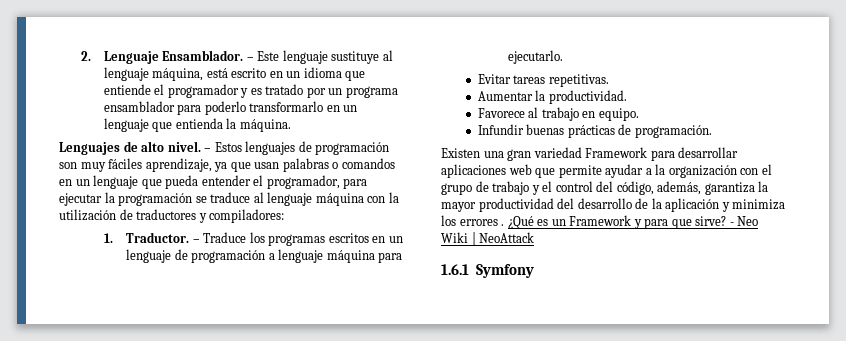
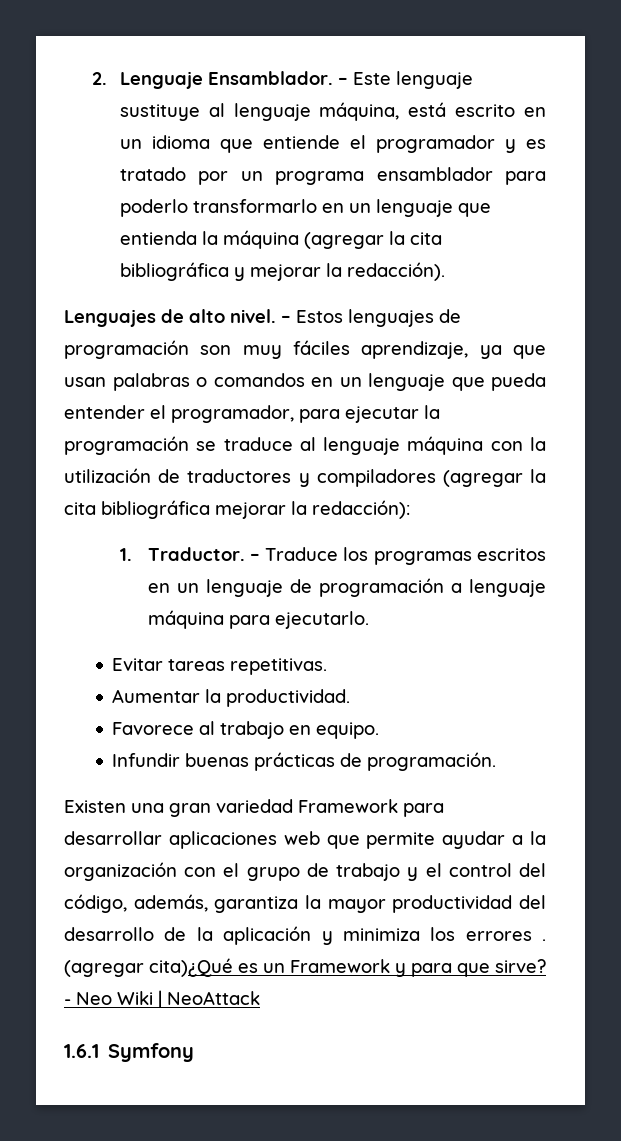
[239,119,291,132] máquina. -> [222,230,442,249] [119,262,445,281] máquina (agregar la cita bibliográfica y mejorar la redacción).
[209,209,285,223] compiladores: -> [316,469,546,487] [64,500,410,519] compiladores (agregar la cita bibliográfica mejorar la redacción):
[507,216,534,229] ¿Qué -> [64,958,233,977] (agregar cita)¿Qué

